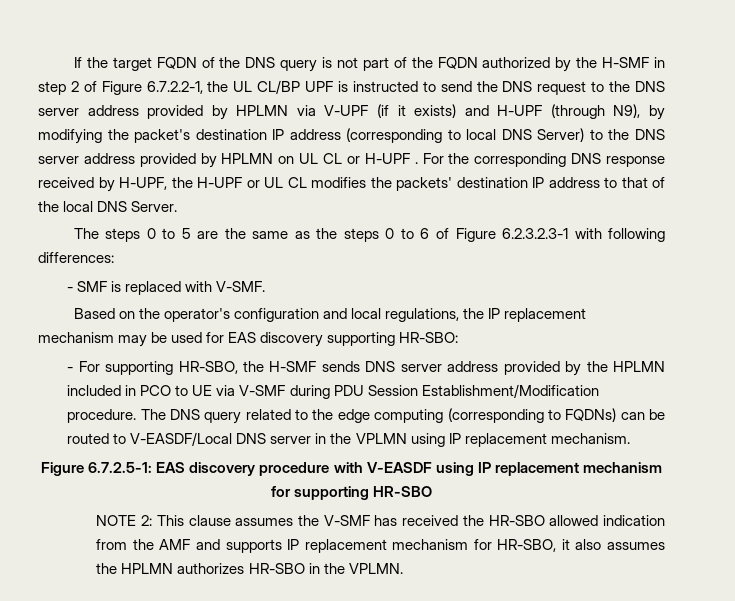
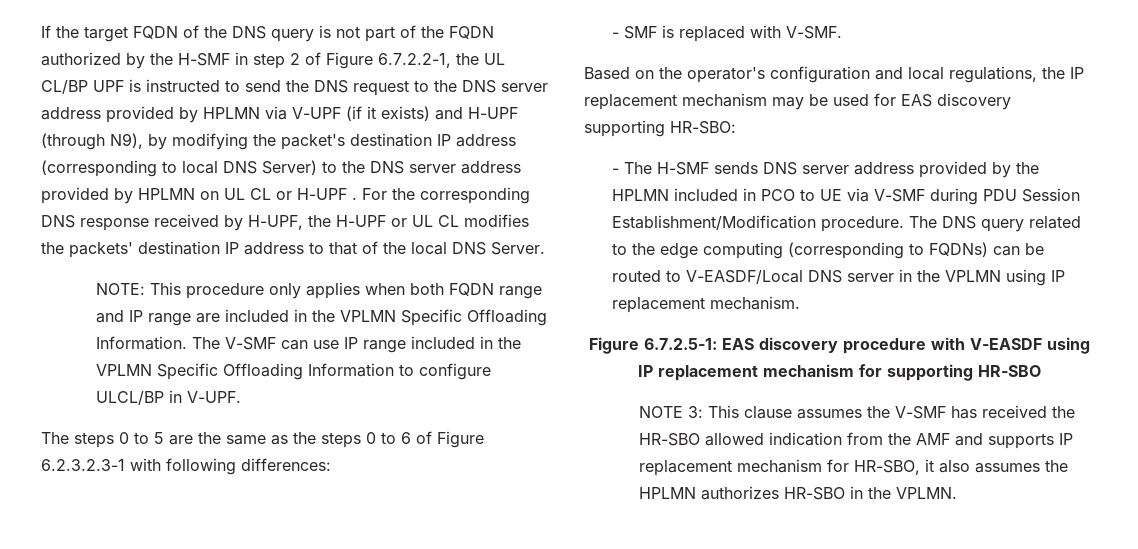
(178, 206) none -> [96,282,543,299] [96,309,548,326] [96,336,522,353] [96,363,492,380] [96,390,242,405] // NOTE: This procedure only applies when both FQDN range and IP range are included in the VPLMN Specific Offloading Information. The V-SMF can use IP range included in the VPLMN Specific Offloading Information to configure ULCL/BP in V-UPF.
[78,361,264,375] For supporting HR-SBO, the -> [623,162,652,174] The
[141,515,153,526] 2: -> [688,406,704,418] 3:

